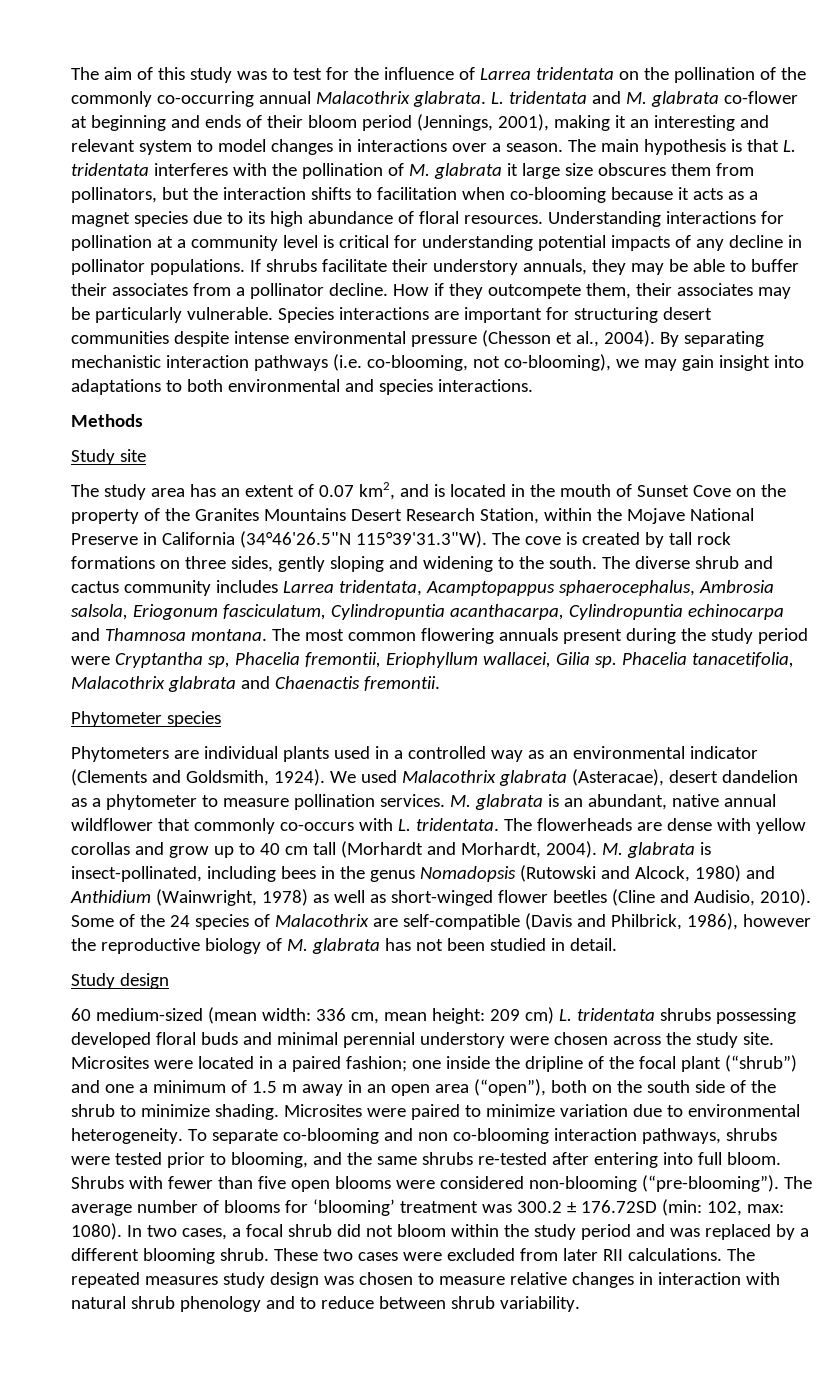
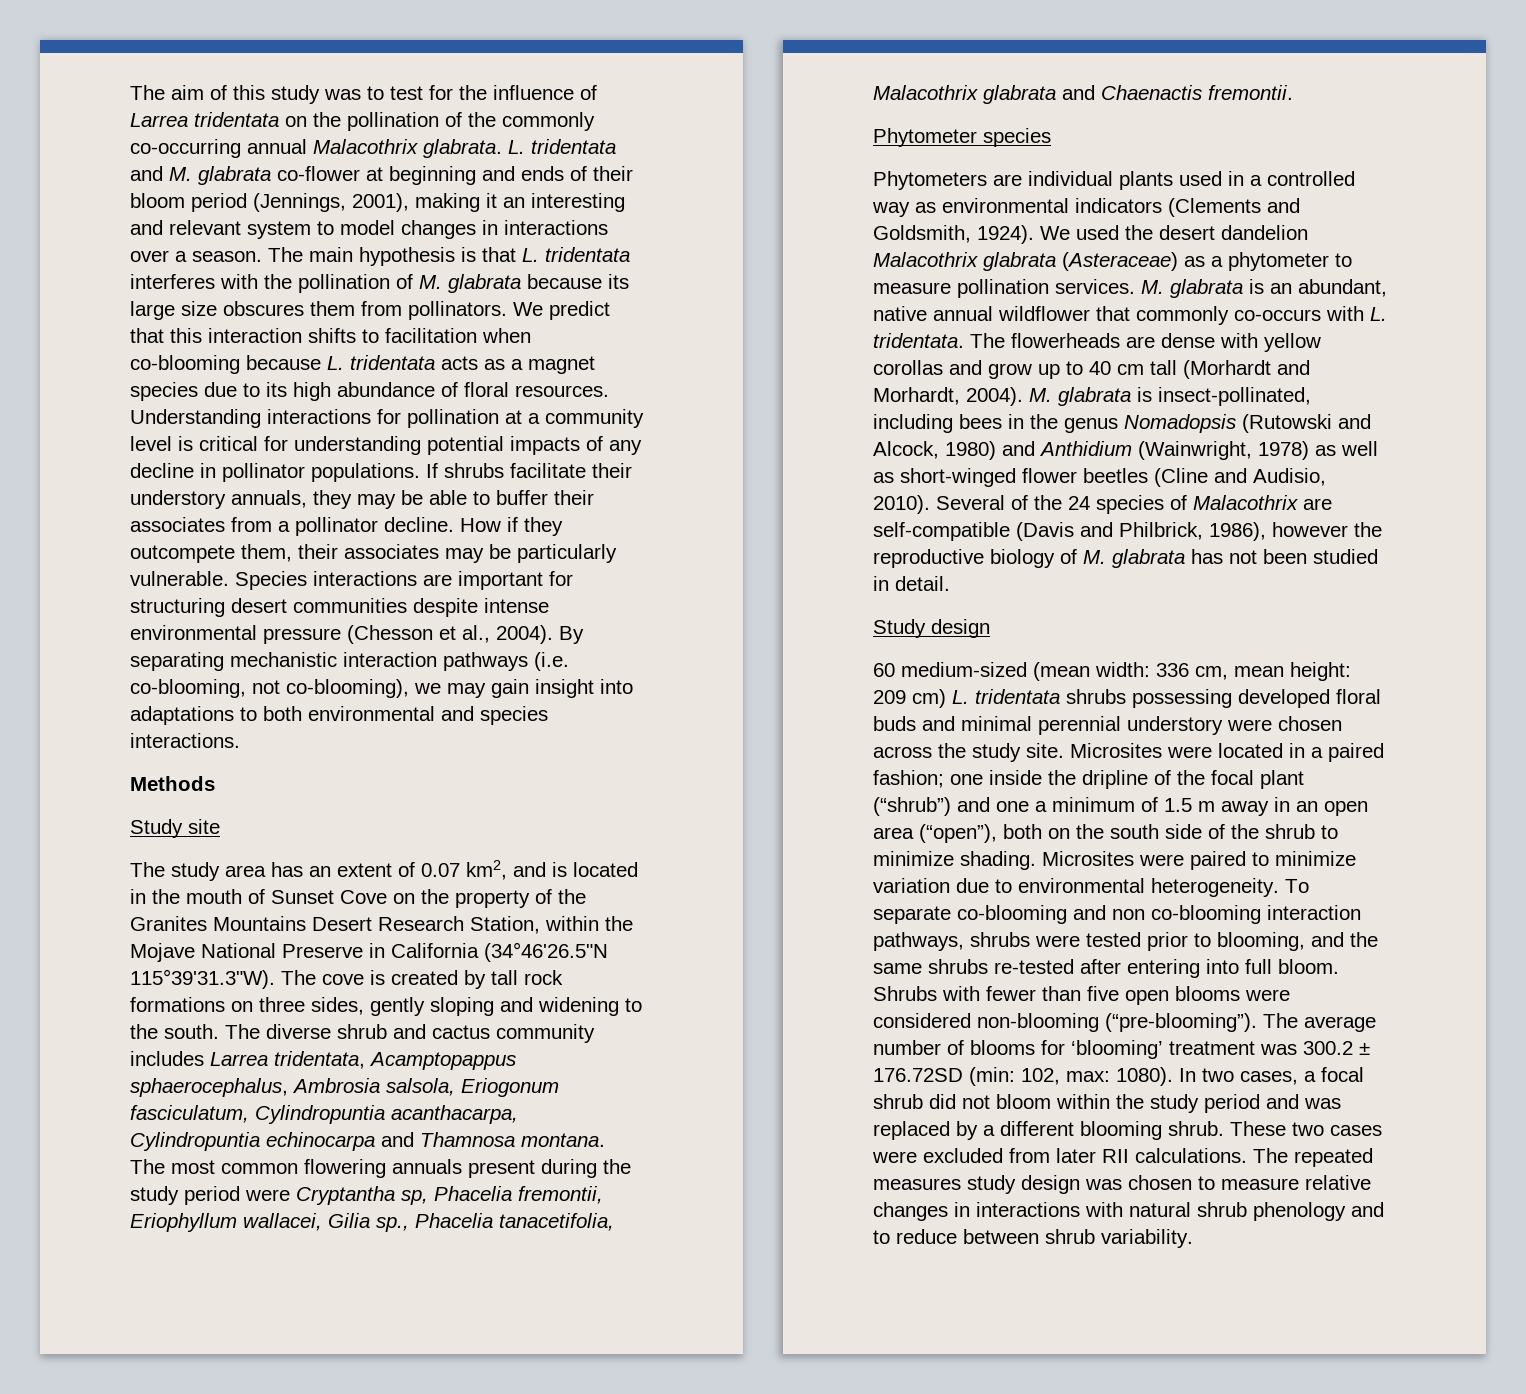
[506,163,518,176] it -> [527,274,629,289] because its
[71,187,218,203] pollinators, but the -> [408,301,610,320] [130,328,202,343] pollinators. We predict that this
[677,187,689,200] it -> [327,355,435,370] L. tridentata
[594,656,617,668] sp. -> [376,1217,409,1232] sp.,
[548,746,758,759] an environmental indicator -> [942,198,1162,213] environmental indicators
[401,769,798,786] Malacothrix glabrata (Asteracae), desert dandelion -> [1125,225,1308,240] [873,252,1178,271] the desert dandelion Malacothrix glabrata (Asteraceae)
[71,915,114,927] Some -> [936,495,1005,510] Several
[657,1272,741,1285] interaction -> [976,1202,1080,1217] interactions

